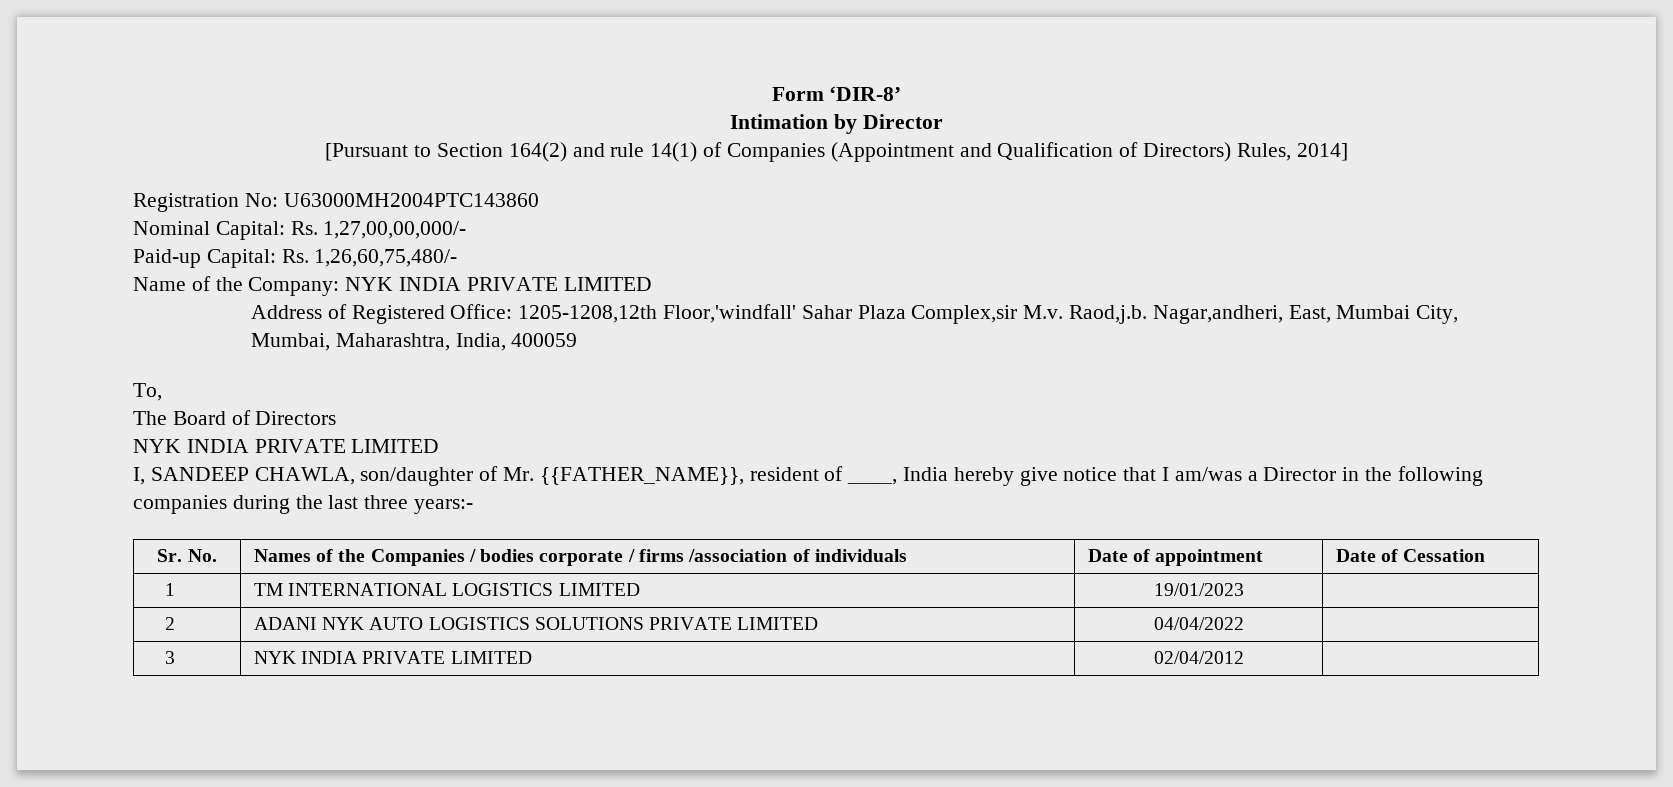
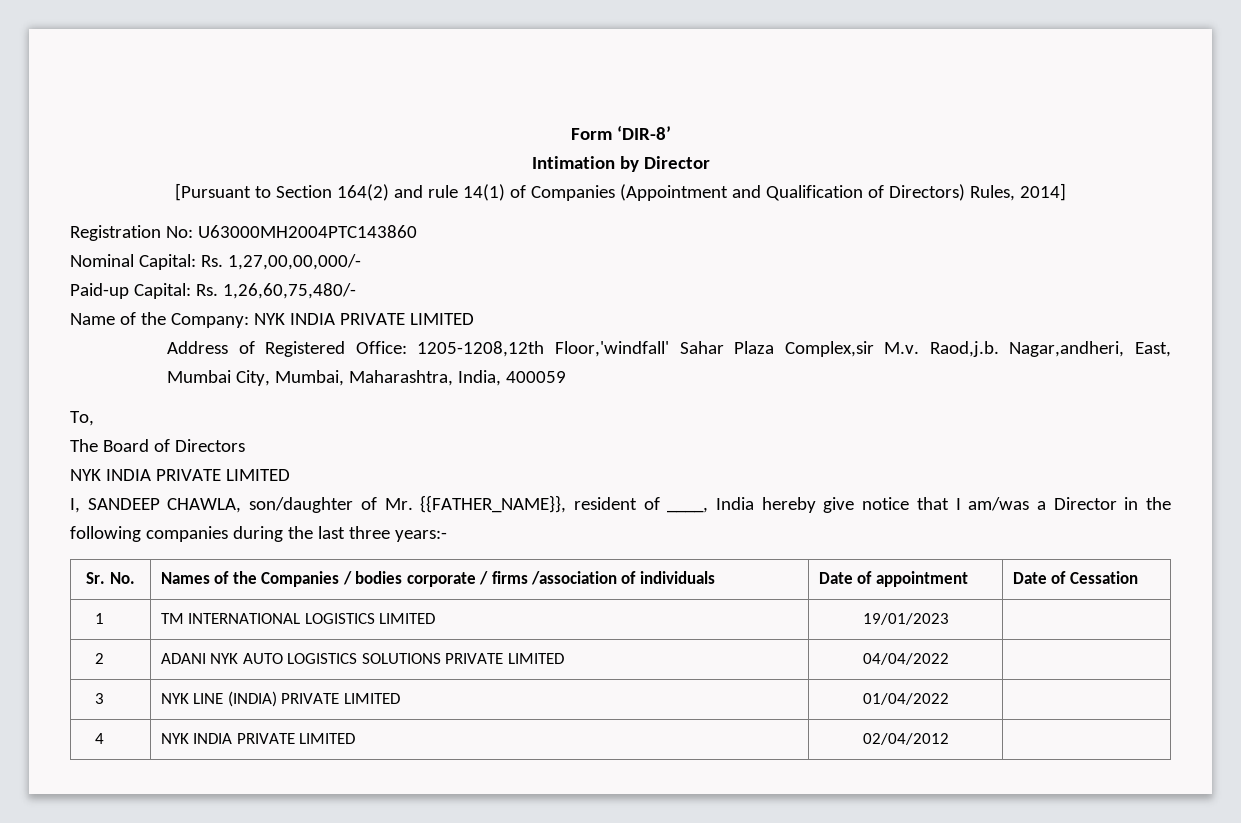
(175, 657) none -> [160,691,400,707] [862,693,949,705] [95,733,105,744] | NYK LINE (INDIA) PRIVATE LIMITED | 01/04/2022 | // 4

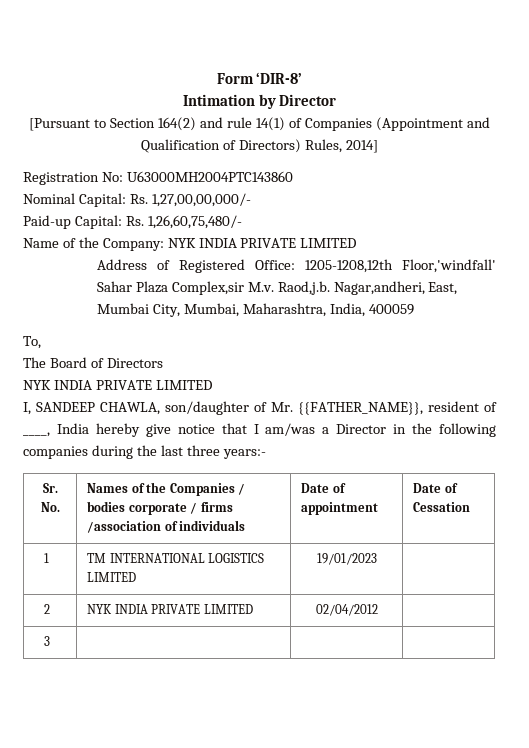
[160,653,564,664] [862,653,949,665] [95,693,105,704] [160,691,400,707] [862,693,949,705] [95,733,105,744] | ADANI NYK AUTO LOGISTICS SOLUTIONS PRIVATE LIMITED | 04/04/2022 | // 3 | NYK LINE (INDIA) PRIVATE LIMITED | 01/04/2022 | // 4 -> (50, 609) none
(949, 739) none -> [43,636,50,646] // 3 | | |

